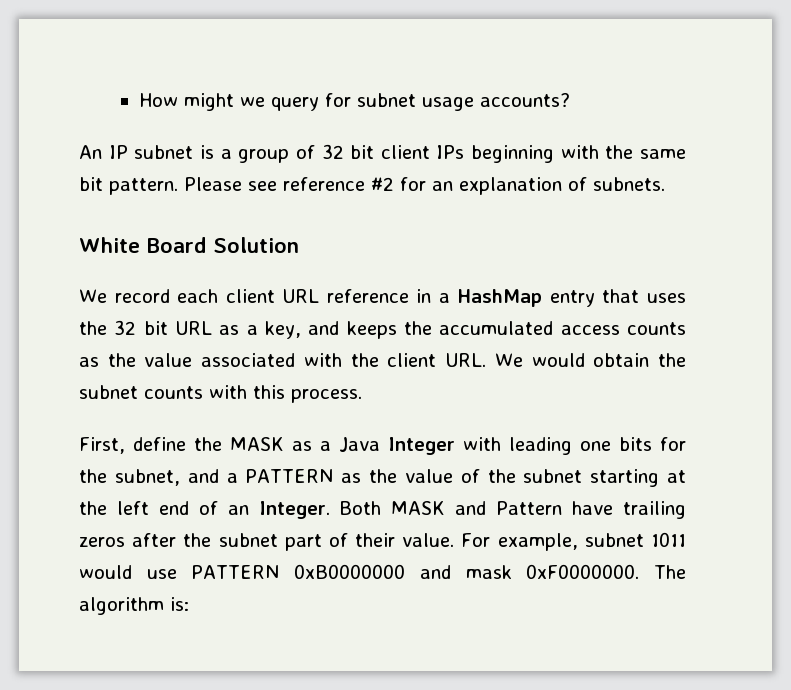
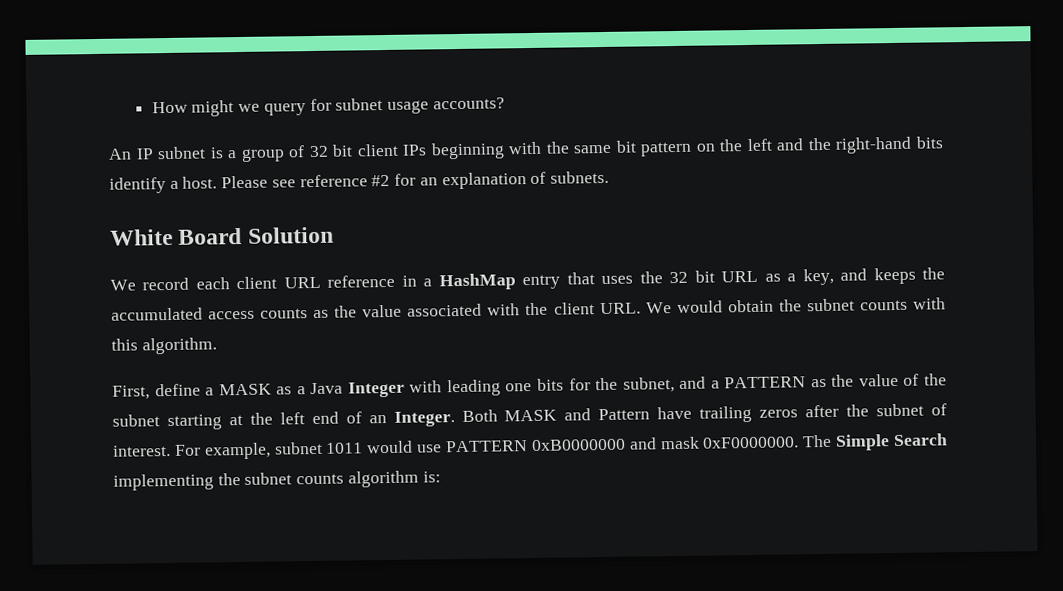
[109,178,178,195] pattern. -> [640,136,944,157] [109,176,218,194] pattern on the left and the right-hand bits identify a host.
[291,389,362,403] process. -> [141,337,217,355] algorithm.
[194,437,222,451] the -> [205,387,215,396] a
[284,533,455,551] part of their value. -> [930,403,947,416] [113,444,171,457] of interest.
(686, 572) none -> [835,433,949,451] [113,472,345,491] Simple Search implementing the subnet counts

